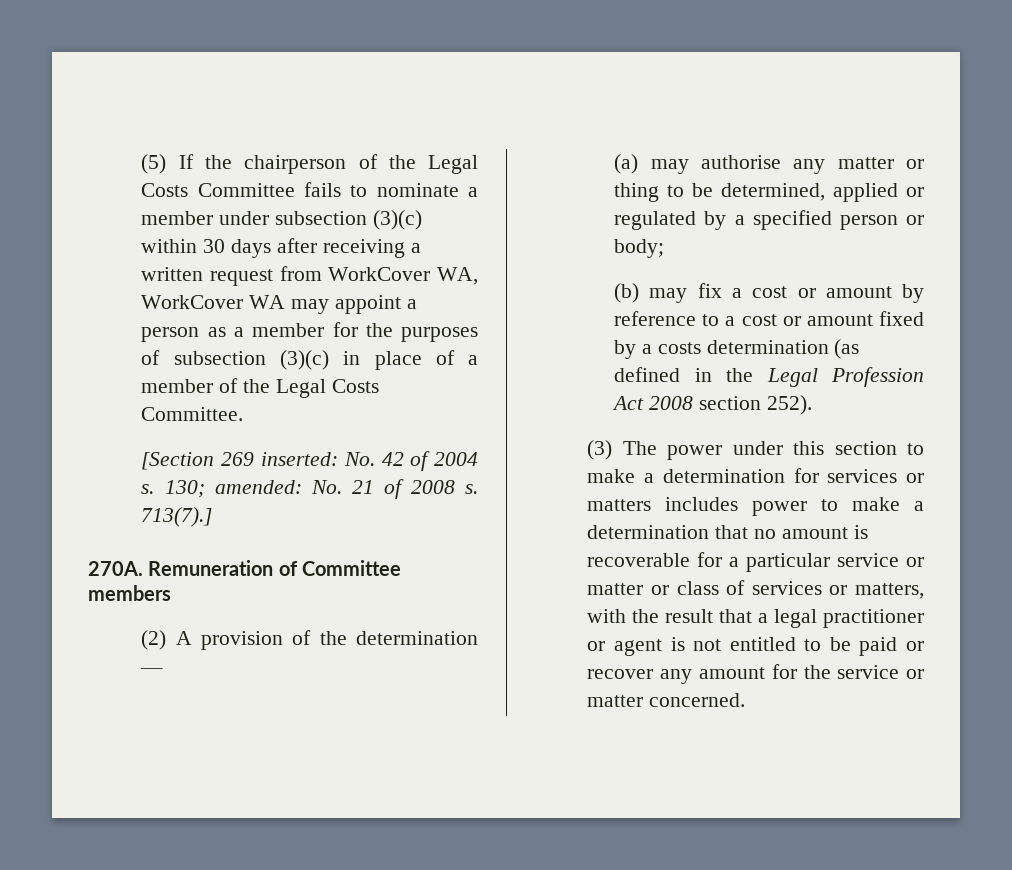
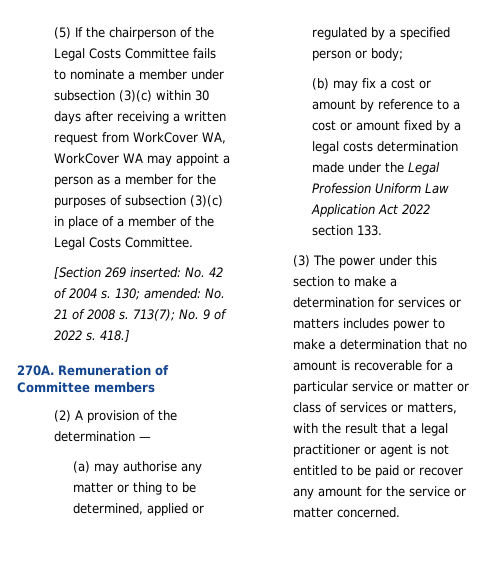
[141,507,213,527] 713(7).] -> [133,309,228,321] [54,330,131,342] 713(7); No. 9 of 2022 s. 418.]
(653, 349) none -> [312,141,340,154] legal
[834,339,860,359] [614,367,924,387] [612,395,812,415] (as defined in the Legal Profession Act 2008 section 252). -> [312,162,441,175] [312,183,450,194] [311,204,431,217] [312,225,383,236] made under the Legal Profession Uniform Law Application Act 2022 section 133.

